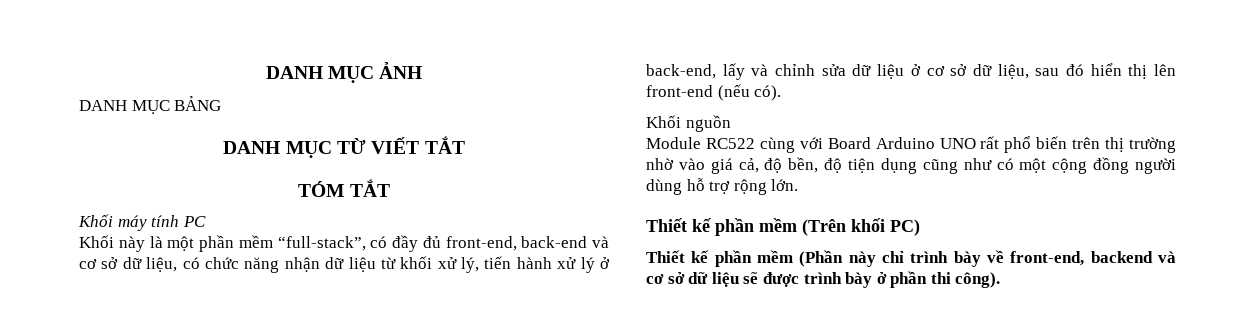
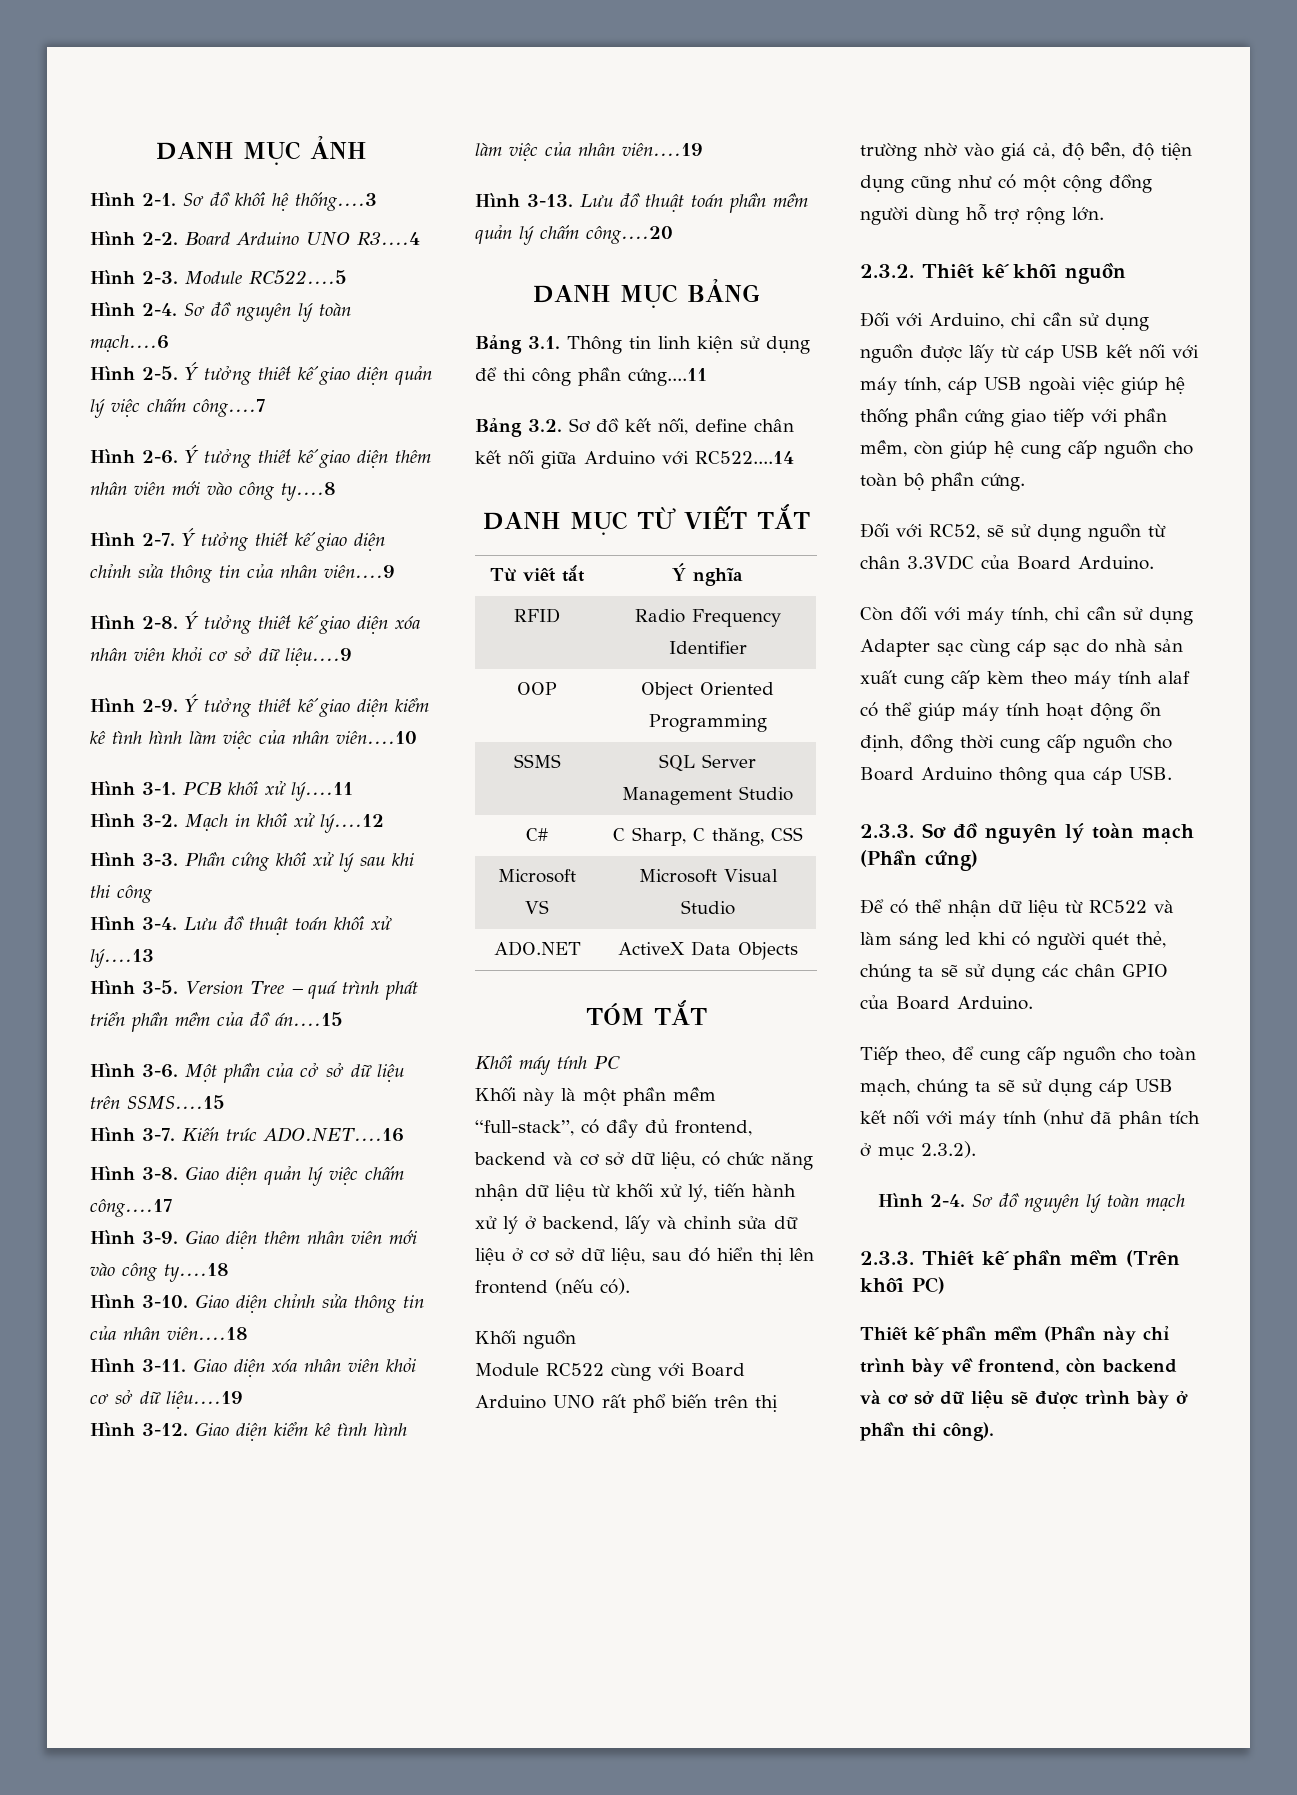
[79,96,222,114] DANH MỤC BẢNG -> [90,192,377,211] [90,231,420,246] [90,270,347,285] [90,302,351,322] [90,335,169,353] [90,362,432,385] [90,398,265,418] [90,445,431,468] [90,481,336,501] [90,528,385,551] [90,564,395,583] [90,611,420,634] [90,647,352,666] [90,694,429,717] [90,730,417,749] [90,781,353,801] [90,813,384,833] [90,852,414,872] [90,885,153,903] [90,916,392,935] [90,949,154,968] [90,980,418,1000] [90,1012,343,1032] [90,1063,404,1083] [90,1095,225,1109] [90,1127,404,1142] [90,1166,404,1186] [90,1199,172,1217] [90,1230,417,1249] [90,1263,229,1282] [90,1294,424,1313] [90,1326,248,1340] [90,1358,416,1377] [90,1390,243,1409] [90,1422,407,1441] [475,142,703,161] [475,193,808,213] [475,225,673,245] [532,279,760,308] [475,335,810,354] [475,367,707,386] [475,418,794,437] [475,450,794,469] Hình 2-1. Sơ đồ khối hệ thống....3 // Hình 2-2. Board Arduino UNO R3....4 // Hình 2-3. Module RC522....5 // Hình 2-4. Sơ đồ nguyên lý toàn mạch....6 // Hình 2-5. Ý tưởng thiết kế giao diện quản lý việc chấm công....7 // Hình 2-6. Ý tưởng thiết kế giao diện thêm nhân viên mới vào công ty....8 // Hình 2-7. Ý tưởng thiết kế giao diện chỉnh sửa thông tin của nhân viên....9 // Hình 2-8. Ý tưởng thiết kế giao diện xóa nhân viên khỏi cơ sở dữ liệu....9 // Hình 2-9. Ý tưởng thiết kế giao diện kiểm kê tình hình làm việc của nhân viên....10 // Hình 3-1. PCB khối xử lý....11 // Hình 3-2. Mạch in khối xử lý....12 // Hình 3-3. Phần cứng khối xử lý sau khi thi công // Hình 3-4. Lưu đồ thuật toán khối xử lý....13 // Hình 3-5. Version Tree – quá trình phát triển phần mềm của đồ án....15 // Hình 3-6. Một phần của cở sở dữ liệu trên SSMS....15 // Hình 3-7. Kiến trúc ADO.NET....16 // Hình 3-8. Giao diện quản lý việc chấm công....17 // Hình 3-9. Giao diện thêm nhân viên mới vào công ty....18 // Hình 3-10. Giao diện chỉnh sửa thông tin của nhân viên....18 // Hình 3-11. Giao diện xóa nhân viên khỏi cơ sở dữ liệu....19 // Hình 3-12. Giao diện kiểm kê tình hình làm việc của nhân viên....19 // Hình 3-13. Lưu đồ thuật toán phần mềm quản lý chấm công....20 // DANH MỤC BẢNG // Bảng 3.1. Thông tin linh kiện sử dụng để thi công phần cứng....11 // Bảng 3.2. Sơ đồ kết nối, define chân kết nối giữa Arduino với RC522....14
(465, 145) none -> [490,565,585,582] [672,563,743,586] [514,608,560,623] [634,609,781,627] [668,641,747,654] [517,682,557,695] [641,682,774,700] [648,714,767,732] [513,754,561,768] [659,754,756,772] [622,786,793,805] [526,828,548,841] [612,827,803,846] [498,869,576,883] [525,900,549,914] [638,869,778,883] [680,900,735,915] [493,941,581,956] [617,941,798,960] // Từ viết tắt | Ý nghĩa // RFID | Radio Frequency Identifier // OOP | Object Oriented Programming // SSMS | SQL Server Management Studio // C# | C Sharp, C thăng, CSS // Microsoft VS | Microsoft Visual Studio // ADO.NET | ActiveX Data Objects
[445,236,588,251] front-end, back-end -> [675,1120,752,1136] [474,1152,546,1165] frontend, backend
[646,64,716,79] back-end, -> [542,1216,618,1232] backend,
[646,85,713,97] front-end -> [475,1280,548,1294] frontend
(799, 185) none -> [860,263,1126,284] [860,312,1149,331] [860,344,1199,363] [860,376,1185,395] [860,408,1167,427] [860,440,1193,459] [860,472,1025,491] [860,523,1166,542] [860,555,1154,570] [860,606,1193,625] [860,639,1183,657] [860,670,1190,689] [860,702,1161,721] [860,734,1172,753] [860,766,1172,785] [860,823,1194,844] [860,850,978,871] [860,899,1174,918] [860,931,1166,950] [860,964,1168,982] [860,995,1033,1010] [860,1046,1196,1065] [860,1078,1173,1097] [860,1109,1200,1129] [860,1141,976,1161] [877,1193,1185,1213] [860,1251,914,1265] 2.3.2. Thiết kế khối nguồn // Đối với Arduino, chỉ cần sử dụng nguồn được lấy từ cáp USB kết nối với máy tính, cáp USB ngoài việc giúp hệ thống phần cứng giao tiếp với phần mềm, còn giúp hệ cung cấp nguồn cho toàn bộ phần cứng. // Đối với RC52, sẽ sử dụng nguồn từ chân 3.3VDC của Board Arduino. // Còn đối với máy tính, chỉ cần sử dụng Adapter sạc cùng cáp sạc do nhà sản xuất cung cấp kèm theo máy tính alaf có thể giúp máy tính hoạt động ổn định, đồng thời cung cấp nguồn cho Board Arduino thông qua cáp USB. // 2.3.3. Sơ đồ nguyên lý toàn mạch (Phần cứng) // Để có thể nhận dữ liệu từ RC522 và làm sáng led khi có người quét thẻ, chúng ta sẽ sử dụng các chân GPIO của Board Arduino. // Tiếp theo, để cung cấp nguồn cho toàn mạch, chúng ta sẽ sử dụng cáp USB kết nối với máy tính (như đã phân tích ở mục 2.3.2). // Hình 2-4. Sơ đồ nguyên lý toàn mạch // 2.3.3.
[1010,251,1085,266] front-end, -> [978,1358,1096,1375] frontend, còn

